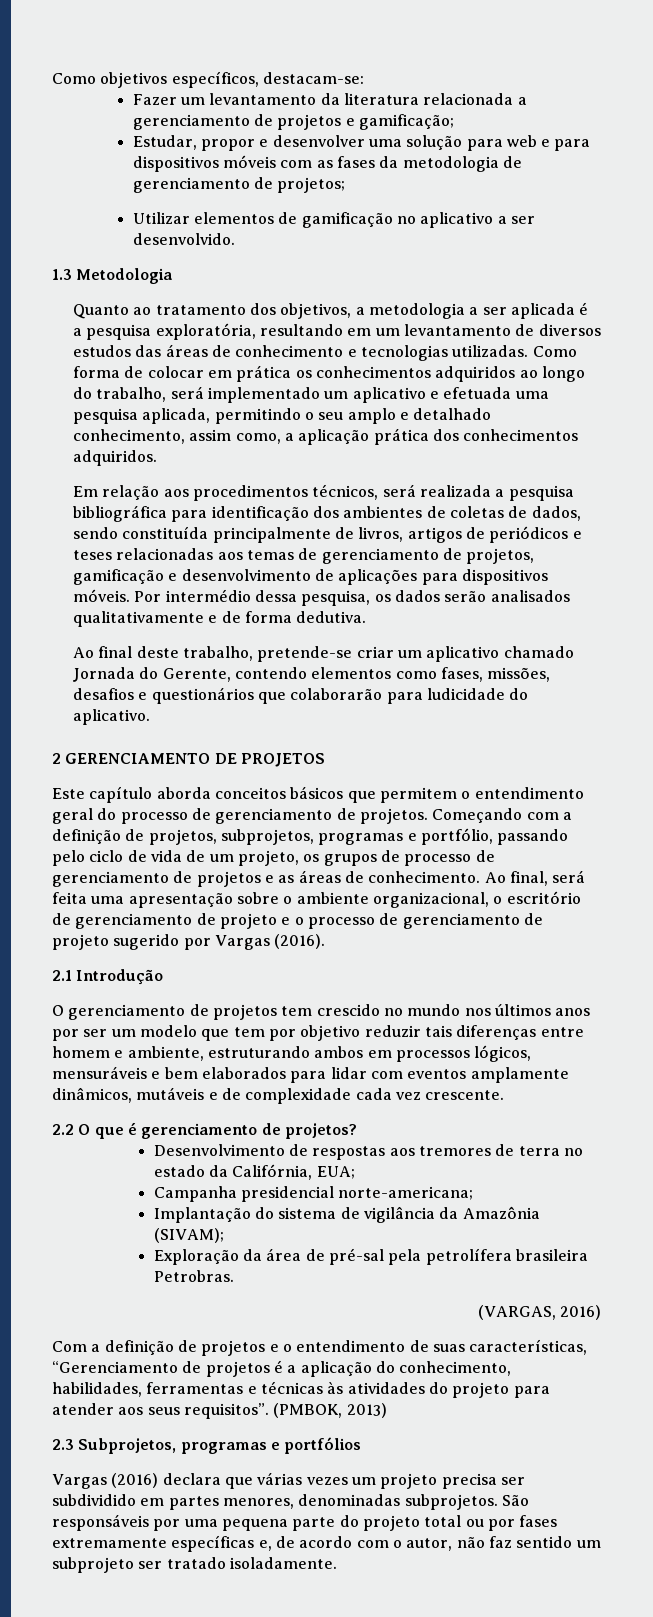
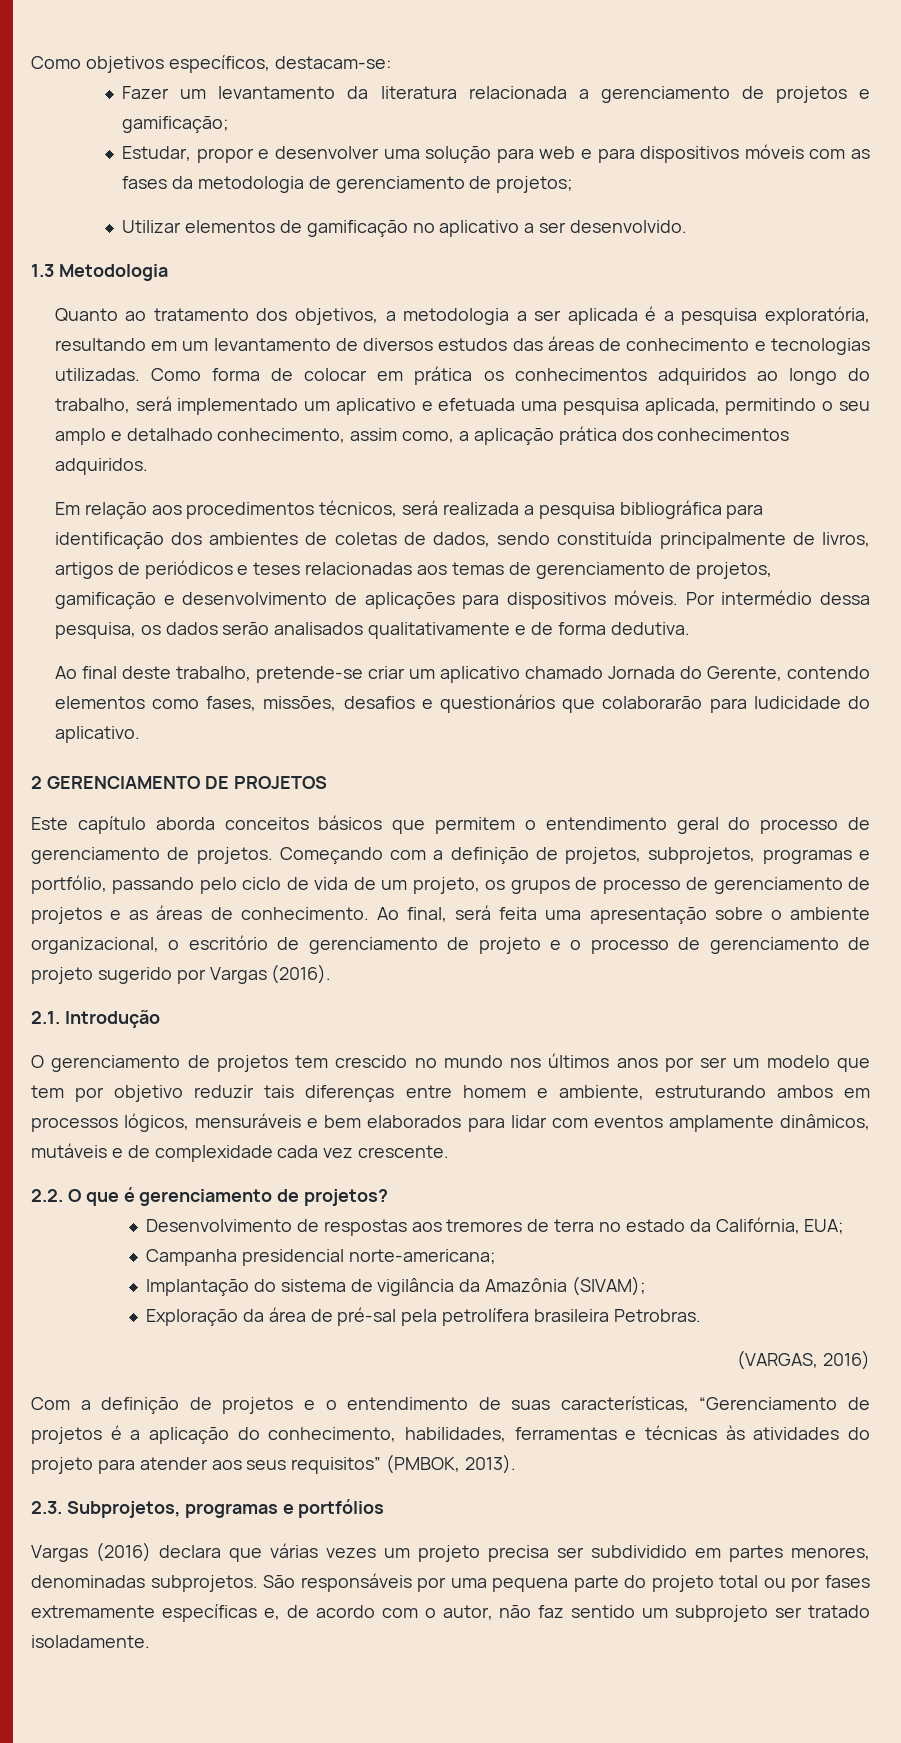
[52,970,72,981] 2.1 -> [31,1011,60,1024] 2.1.
[52,1124,74,1135] 2.2 -> [31,1189,63,1202] 2.2.
[183,1403,387,1419] [52,1439,74,1450] requisitos”. (PMBOK, 2013) // 2.3 -> [291,1454,517,1474] [31,1501,62,1514] requisitos” (PMBOK, 2013). // 2.3.

